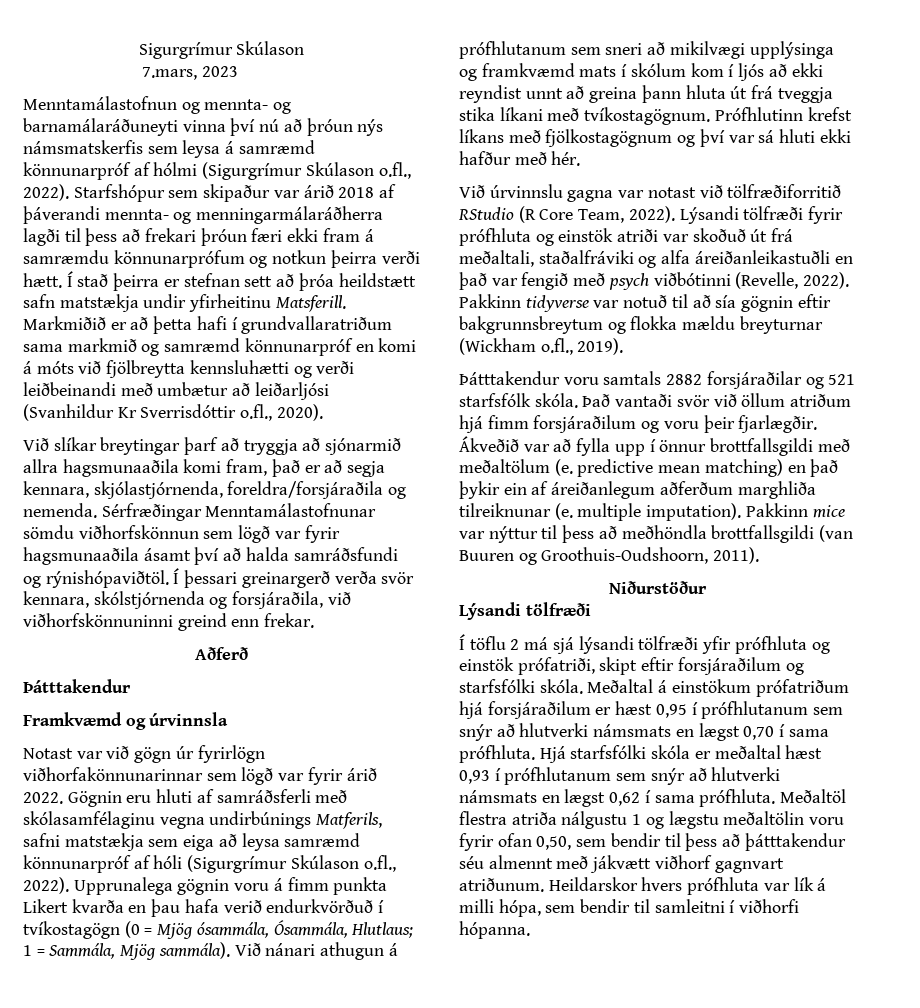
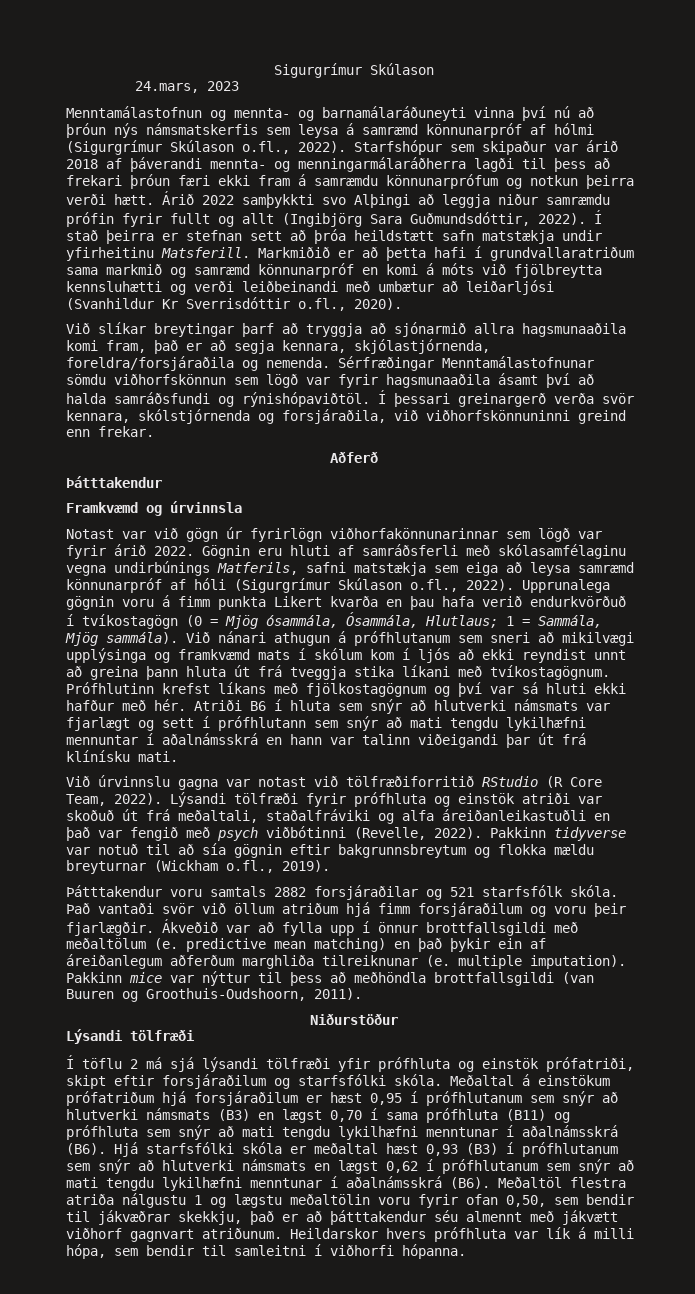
[142,67,198,80] 7.mars, -> [135,81,200,93] 24.mars,
(62, 280) none -> [162,191,610,208] [66,212,586,227] Árið 2022 samþykkti svo Alþingi að leggja niður samræmdu prófin fyrir fullt og allt (Ingibjörg Sara Guðmundsdóttir, 2022).
(581, 158) none -> [194,699,610,714] [66,716,586,731] [66,733,586,748] [66,750,178,762] Atriði B6 í hluta sem snýr að hlutverki námsmats var fjarlægt og sett í prófhlutann sem snýr að mati tengdu lykilhæfni mennuntar í aðalnámsskrá en hann var talinn viðeigandi þar út frá klínísku mati.
(672, 730) none -> [218,1109,250,1121] (B3)
[459,745,535,763] prófhluta. -> [426,1108,570,1123] [66,1125,618,1140] [66,1143,106,1155] prófhluta (B11) og prófhluta sem snýr að mati tengdu lykilhæfni menntunar í aðalnámsskrá (B6).
(490, 777) none -> [466,1143,498,1155] (B3)
[654,789,776,807] sama prófhluta. -> [442,1159,634,1174] [66,1176,490,1191] prófhlutanum sem snýr að mati tengdu lykilhæfni menntunar í aðalnámsskrá (B6).
[685,833,718,851] þess -> [98,1210,298,1225] jákvæðrar skekkju, það er

